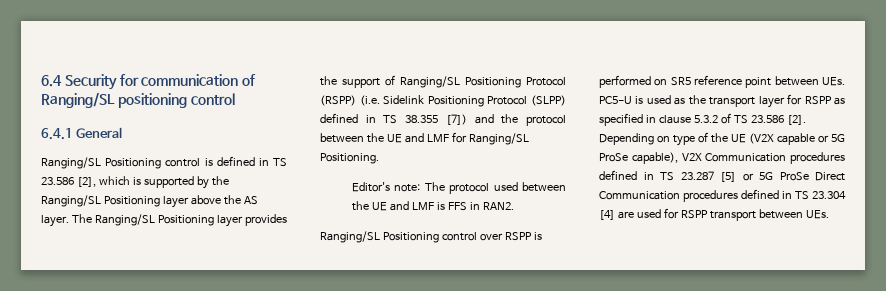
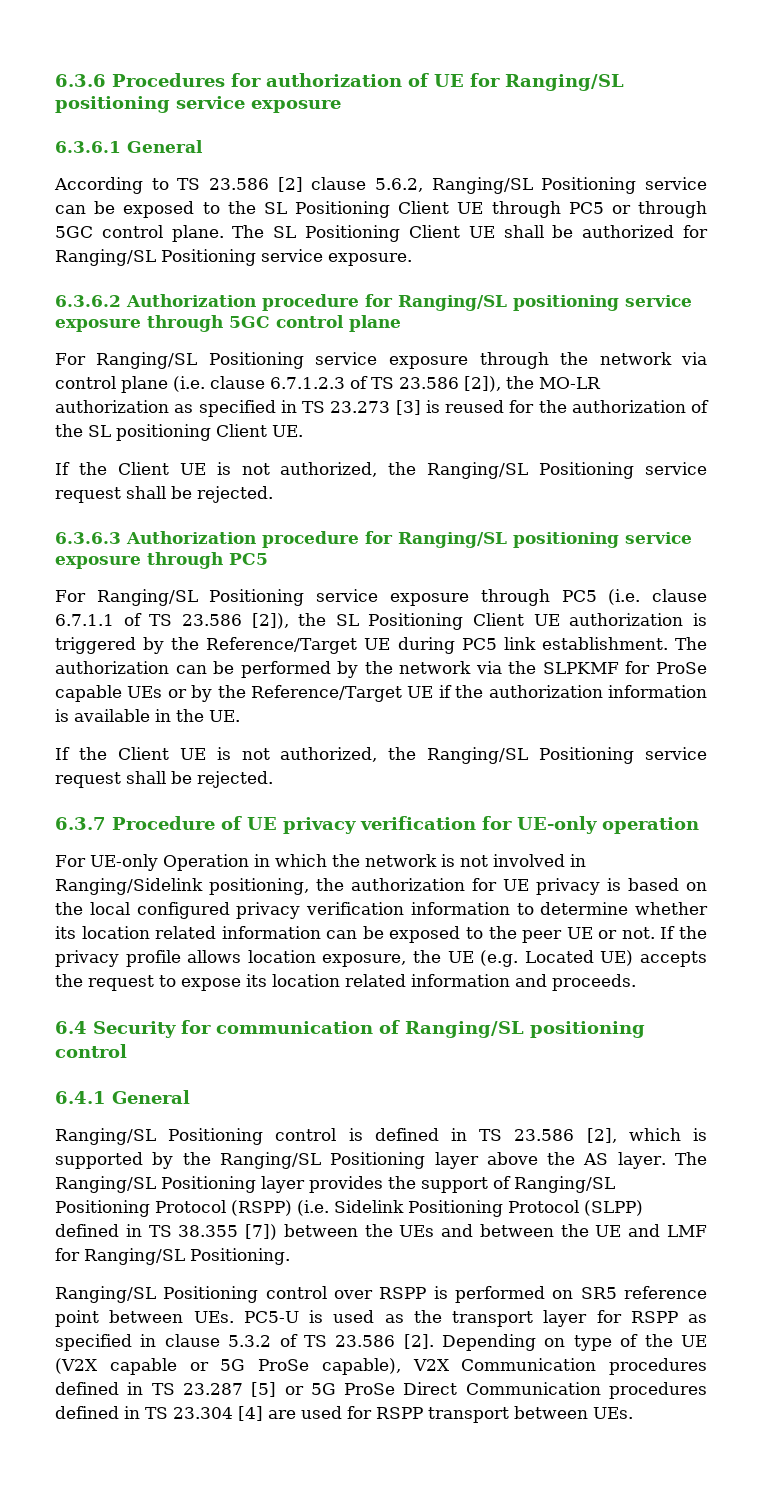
(41, 81) none -> [55,73,624,91] [55,96,341,113] [55,140,203,153] [54,177,707,194] [55,201,707,218] [55,225,708,242] [55,249,412,266] [55,294,692,311] [55,315,401,332] [55,352,707,369] [55,376,601,393] [55,400,709,417] [55,424,303,441] [55,462,707,479] [55,486,273,503] [55,531,692,548] [55,552,268,569] [55,589,707,606] [55,613,707,630] [55,637,707,654] [55,661,707,678] [55,685,707,702] [55,709,240,722] [55,747,707,764] [55,771,273,788] [55,816,699,834] [55,854,586,871] [55,878,707,895] [55,902,708,919] [55,926,707,943] [55,950,708,967] [55,974,636,991] 6.3.6 Procedures for authorization of UE for Ranging/SL positioning service exposure // 6.3.6.1 General // According to TS 23.586 [2] clause 5.6.2, Ranging/SL Positioning service can be exposed to the SL Positioning Client UE through PC5 or through 5GC control plane. The SL Positioning Client UE shall be authorized for Ranging/SL Positioning service exposure. // 6.3.6.2 Authorization procedure for Ranging/SL positioning service exposure through 5GC control plane // For Ranging/SL Positioning service exposure through the network via control plane (i.e. clause 6.7.1.2.3 of TS 23.586 [2]), the MO-LR authorization as specified in TS 23.273 [3] is reused for the authorization of the SL positioning Client UE. // If the Client UE is not authorized, the Ranging/SL Positioning service request shall be rejected. // 6.3.6.3 Authorization procedure for Ranging/SL positioning service exposure through PC5 // For Ranging/SL Positioning service exposure through PC5 (i.e. clause 6.7.1.1 of TS 23.586 [2]), the SL Positioning Client UE authorization is triggered by the Reference/Target UE during PC5 link establishment. The authorization can be performed by the network via the SLPKMF for ProSe capable UEs or by the Reference/Target UE if the authorization information is available in the UE. // If the Client UE is not authorized, the Ranging/SL Positioning service request shall be rejected. // 6.3.7 Procedure of UE privacy verification for UE-only operation // For UE-only Operation in which the network is not involved in Ranging/Sidelink positioning, the authorization for UE privacy is based on the local configured privacy verification information to determine whether its location related information can be exposed to the peer UE or not. If the privacy profile allows location exposure, the UE (e.g. Located UE) accepts the request to expose its location related information and proceeds. //
[474,114,566,126] and the protocol -> [283,1224,474,1237] between the UEs and
[351,182,566,194] [351,201,514,211] // Editor's note: The protocol used between the UE and LMF is FFS in RAN2. -> (290, 1256) none

